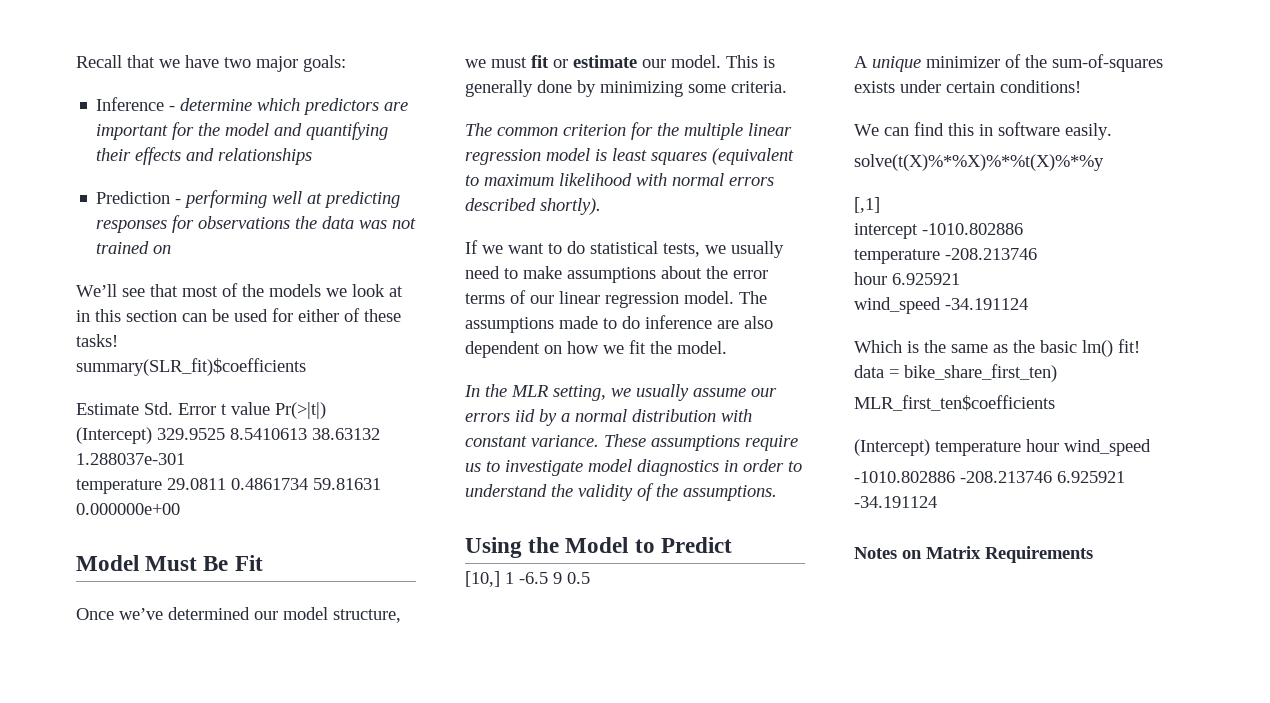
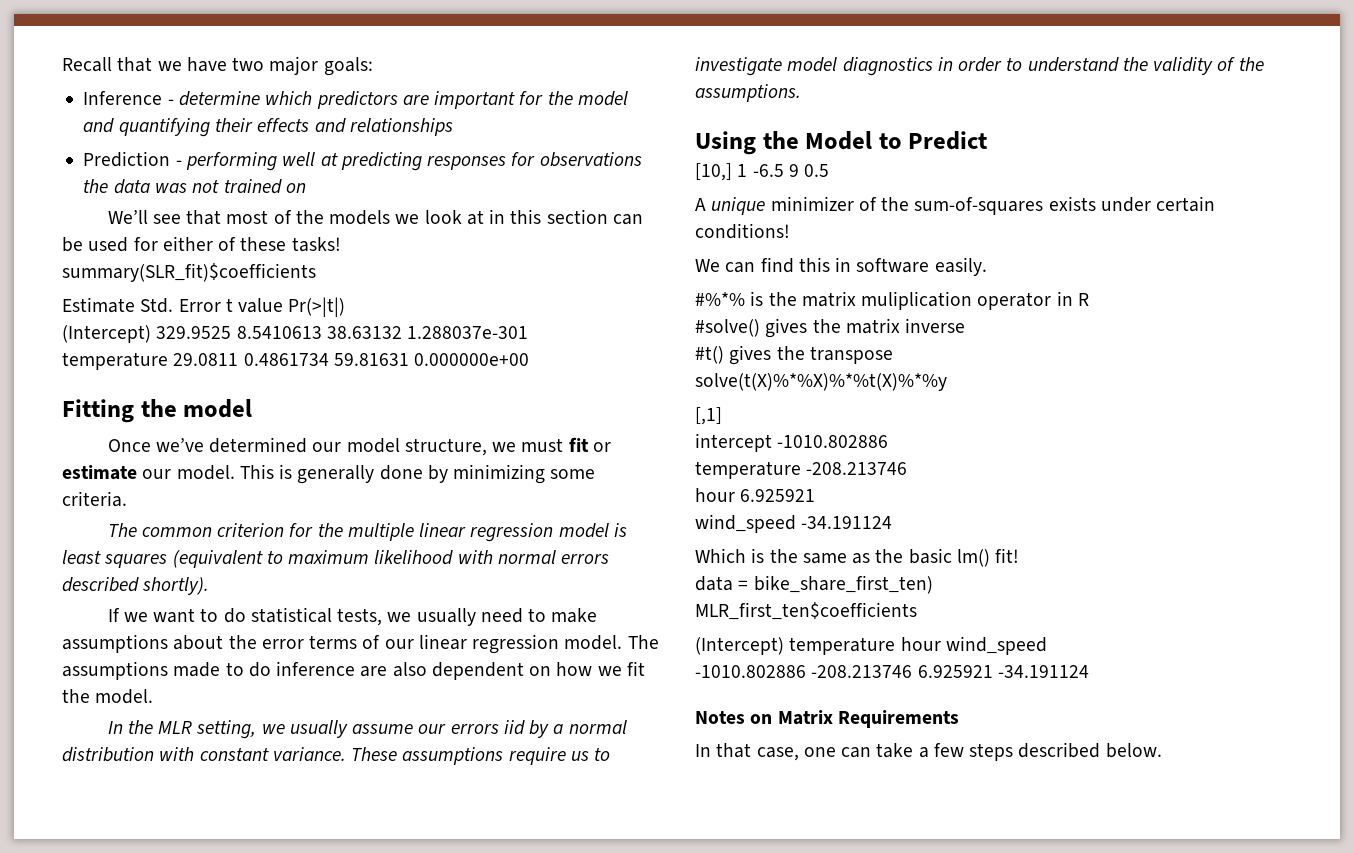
[76,555,263,571] Model Must Be Fit -> [62,399,253,423] Fitting the model
(1112, 131) none -> [695,291,1089,310] [695,318,966,338] [695,345,893,365] // #%*% is the matrix muliplication operator in R // #solve() gives the matrix inverse // #t() gives the transpose
(1093, 554) none -> [695,742,1162,761] // In that case, one can take a few steps described below.

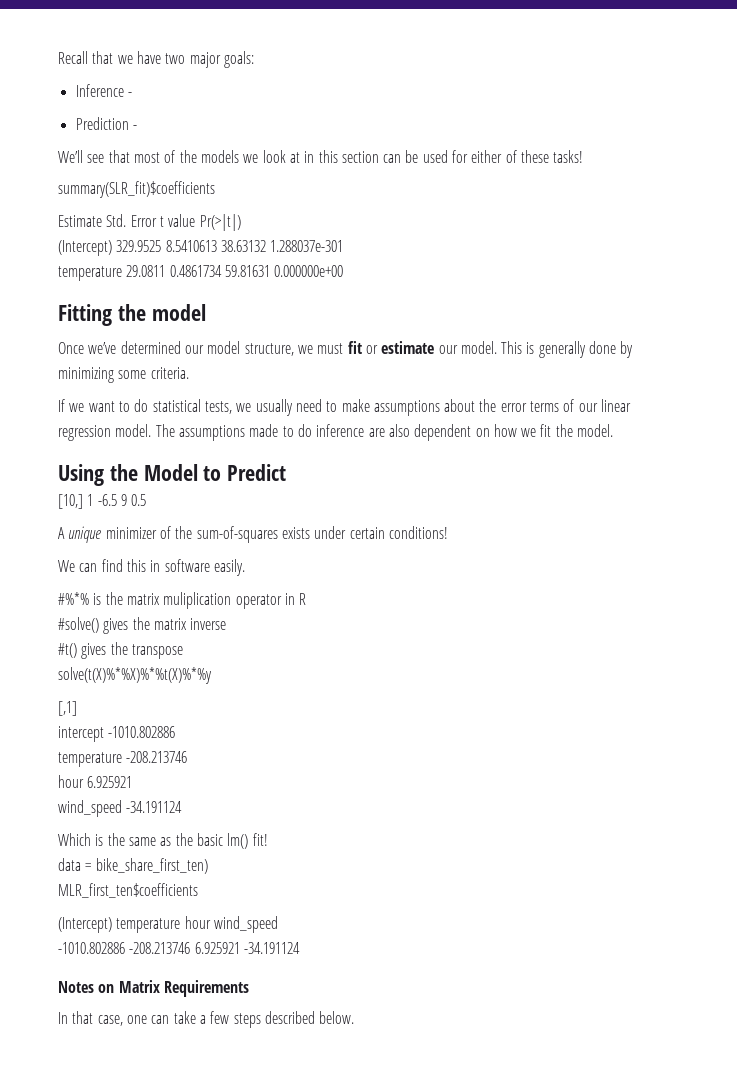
[178,91,628,109] [83,118,453,137] [83,151,642,171] [83,179,306,194] determine which predictors are important for the model and quantifying their effects and relationships // Prediction - performing well at predicting responses for observations the data was not trained on -> [75,117,137,130] // Prediction -
[107,523,627,542] [62,550,610,568] [62,577,210,595] // The common criterion for the multiple linear regression model is least squares (equivalent to maximum likelihood with normal errors described shortly). -> (189, 373) none
[107,720,627,739] [62,747,611,765] [695,57,1264,76] [695,84,801,102] // In the MLR setting, we usually assume our errors iid by a normal distribution with constant variance. These assumptions require us to investigate model diagnostics in order to understand the validity of the assumptions. -> (614, 430) none

